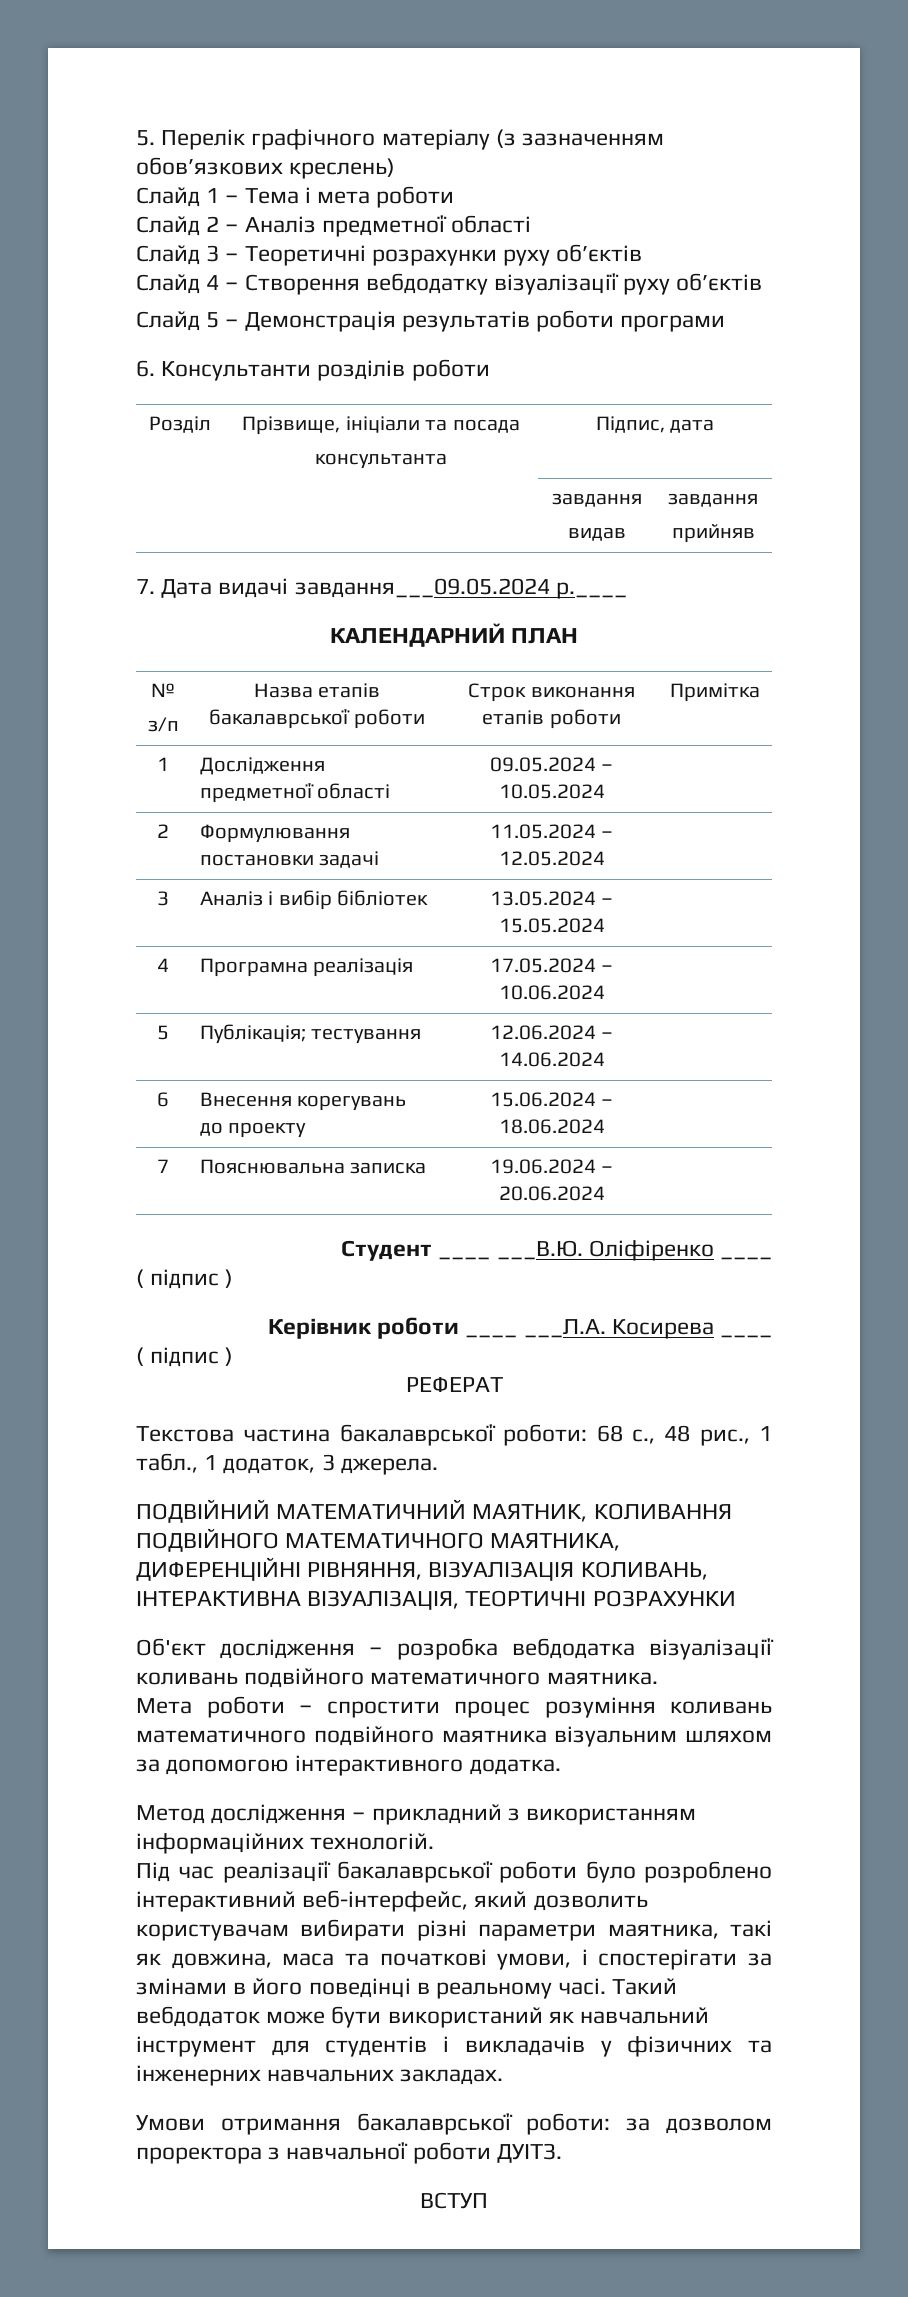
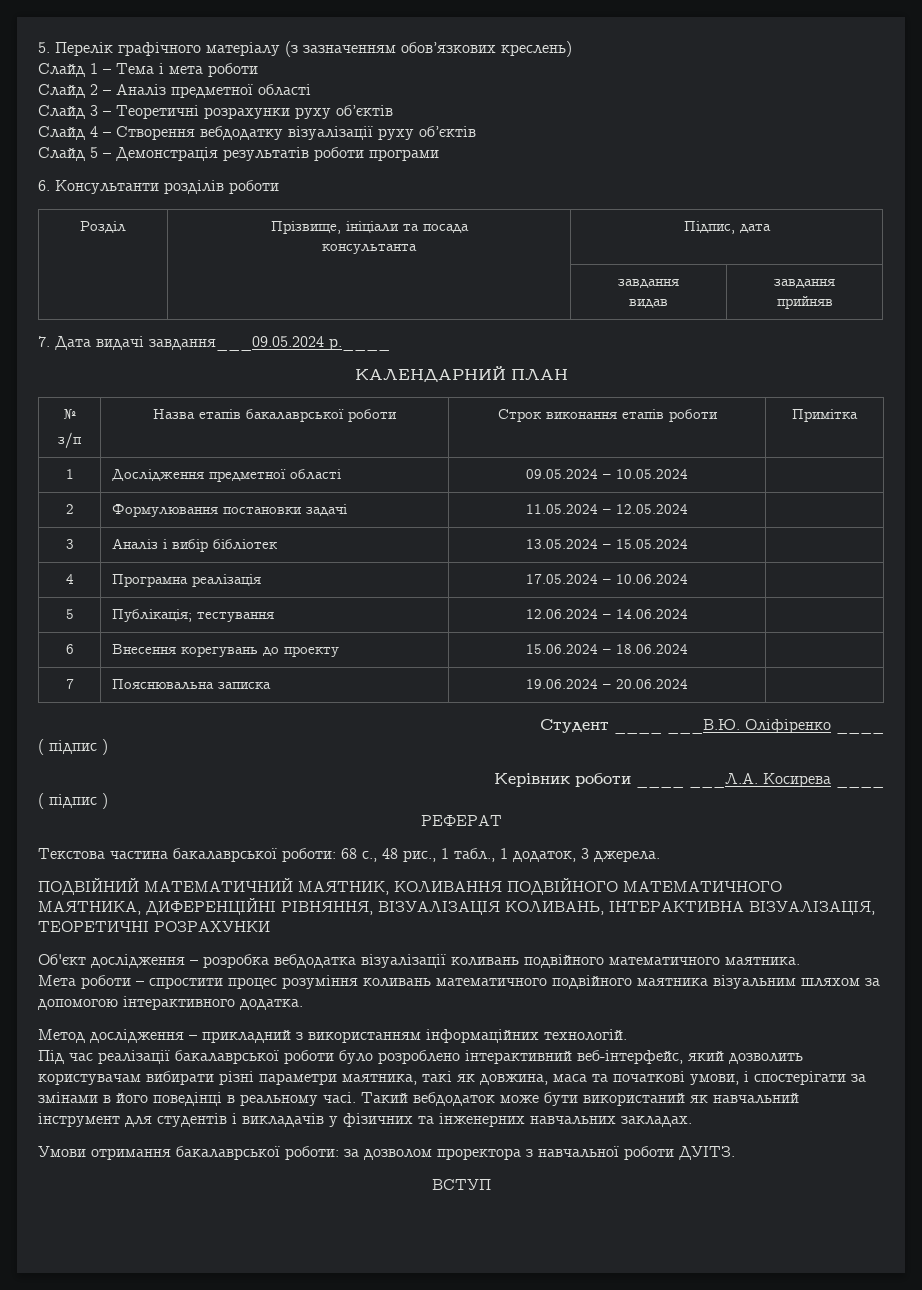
[465,1590,587,1607] ТЕОРТИЧНІ -> [38,921,149,932] ТЕОРЕТИЧНІ

